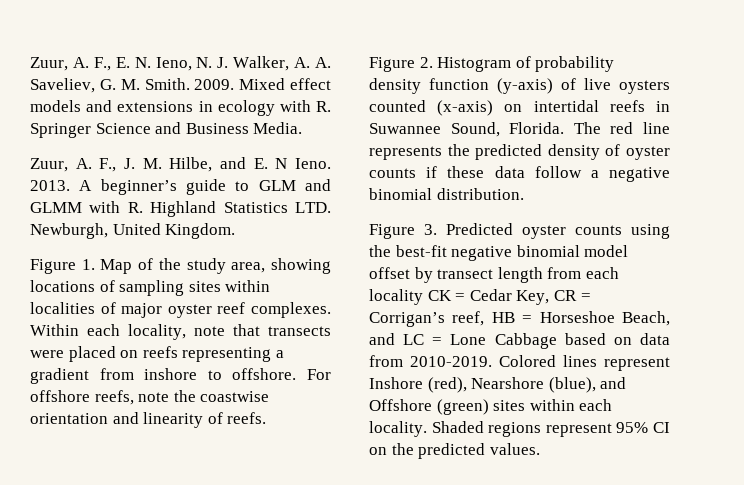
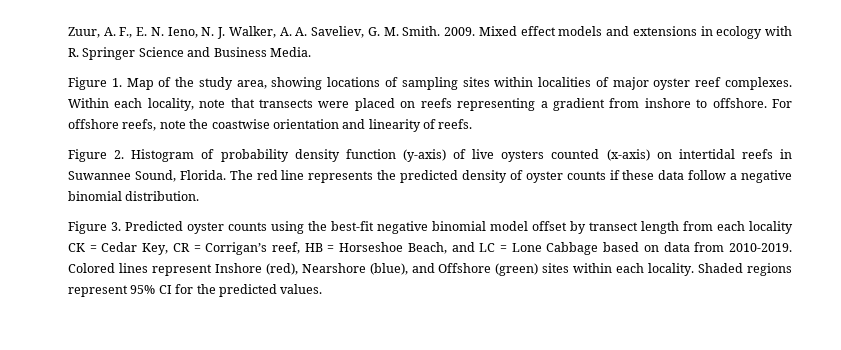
[30,157,331,172] [30,179,331,195] [30,201,331,217] [30,223,236,239] // Zuur, A. F., J. M. Hilbe, and E. N Ieno. 2013. A beginner’s guide to GLM and GLMM with R. Highland Statistics LTD. Newburgh, United Kingdom. -> (311, 52) none
[369,447,387,455] on -> [175,284,194,294] for

